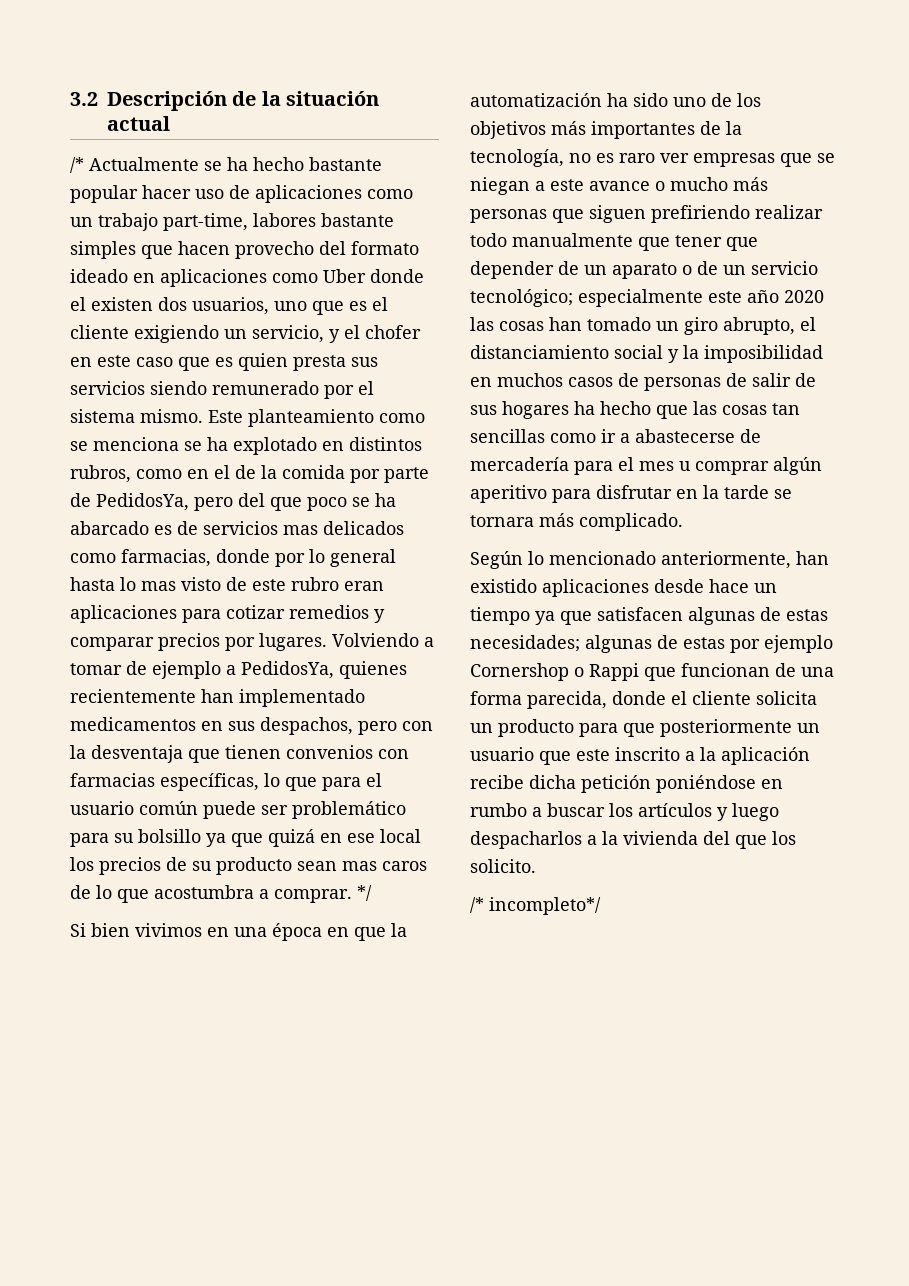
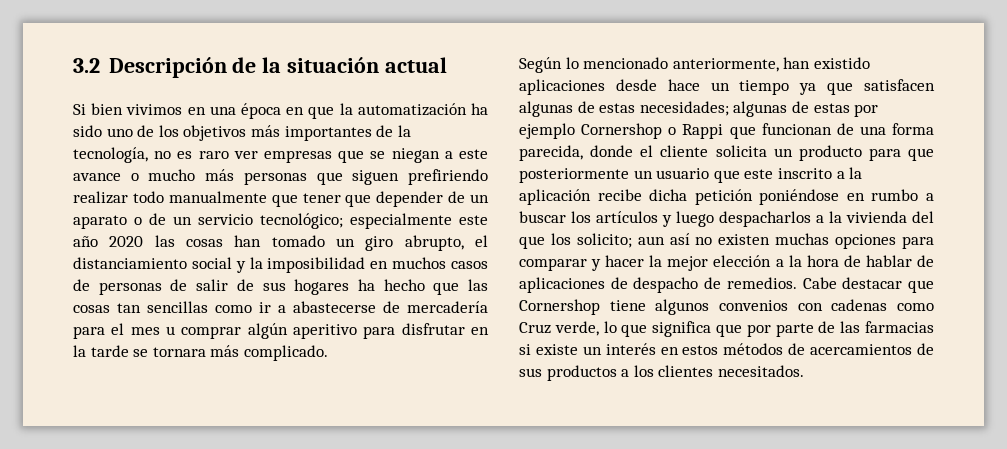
[70,157,382,173] [70,185,413,203] [70,213,394,231] [70,241,419,259] [70,269,424,287] [70,297,388,315] [70,325,421,343] [70,353,378,371] [70,381,374,399] [70,409,425,427] [70,437,422,455] [70,465,429,483] [70,493,396,511] [70,521,404,535] [70,549,396,567] [70,577,384,591] [70,605,385,623] [70,633,434,651] [70,661,407,679] [70,689,365,707] [70,717,433,735] [70,745,409,763] [70,773,382,791] [70,801,406,819] [70,829,421,847] [70,857,427,875] [70,885,372,903] // /* Actualmente se ha hecho bastante popular hacer uso de aplicaciones como un trabajo part-time, labores bastante simples que hacen provecho del formato ideado en aplicaciones como Uber donde el existen dos usuarios, uno que es el cliente exigiendo un servicio, y el chofer en este caso que es quien presta sus servicios siendo remunerado por el sistema mismo. Este planteamiento como se menciona se ha explotado en distintos rubros, como en el de la comida por parte de PedidosYa, pero del que poco se ha abarcado es de servicios mas delicados como farmacias, donde por lo general hasta lo mas visto de este rubro eran aplicaciones para cotizar remedios y comparar precios por lugares. Volviendo a tomar de ejemplo a PedidosYa, quienes recientemente han implementado medicamentos en sus despachos, pero con la desventaja que tienen convenios con farmacias específicas, lo que para el usuario común puede ser problemático para su bolsillo ya que quizá en ese local los precios de su producto sean mas caros de lo que acostumbra a comprar. */ -> (447, 65) none
[470,859,536,873] [470,897,601,915] solicito. // /* incompleto*/ -> [576,233,934,249] [519,255,934,271] [519,277,934,293] [519,299,934,315] [519,321,934,337] [519,343,934,355] [519,365,804,381] solicito; aun así no existen muchas opciones para comparar y hacer la mejor elección a la hora de hablar de aplicaciones de despacho de remedios. Cabe destacar que Cornershop tiene algunos convenios con cadenas como Cruz verde, lo que significa que por parte de las farmacias si existe un interés en estos métodos de acercamientos de sus productos a los clientes necesitados.

